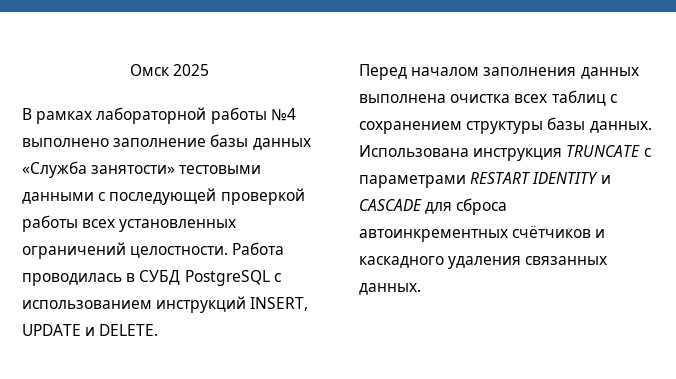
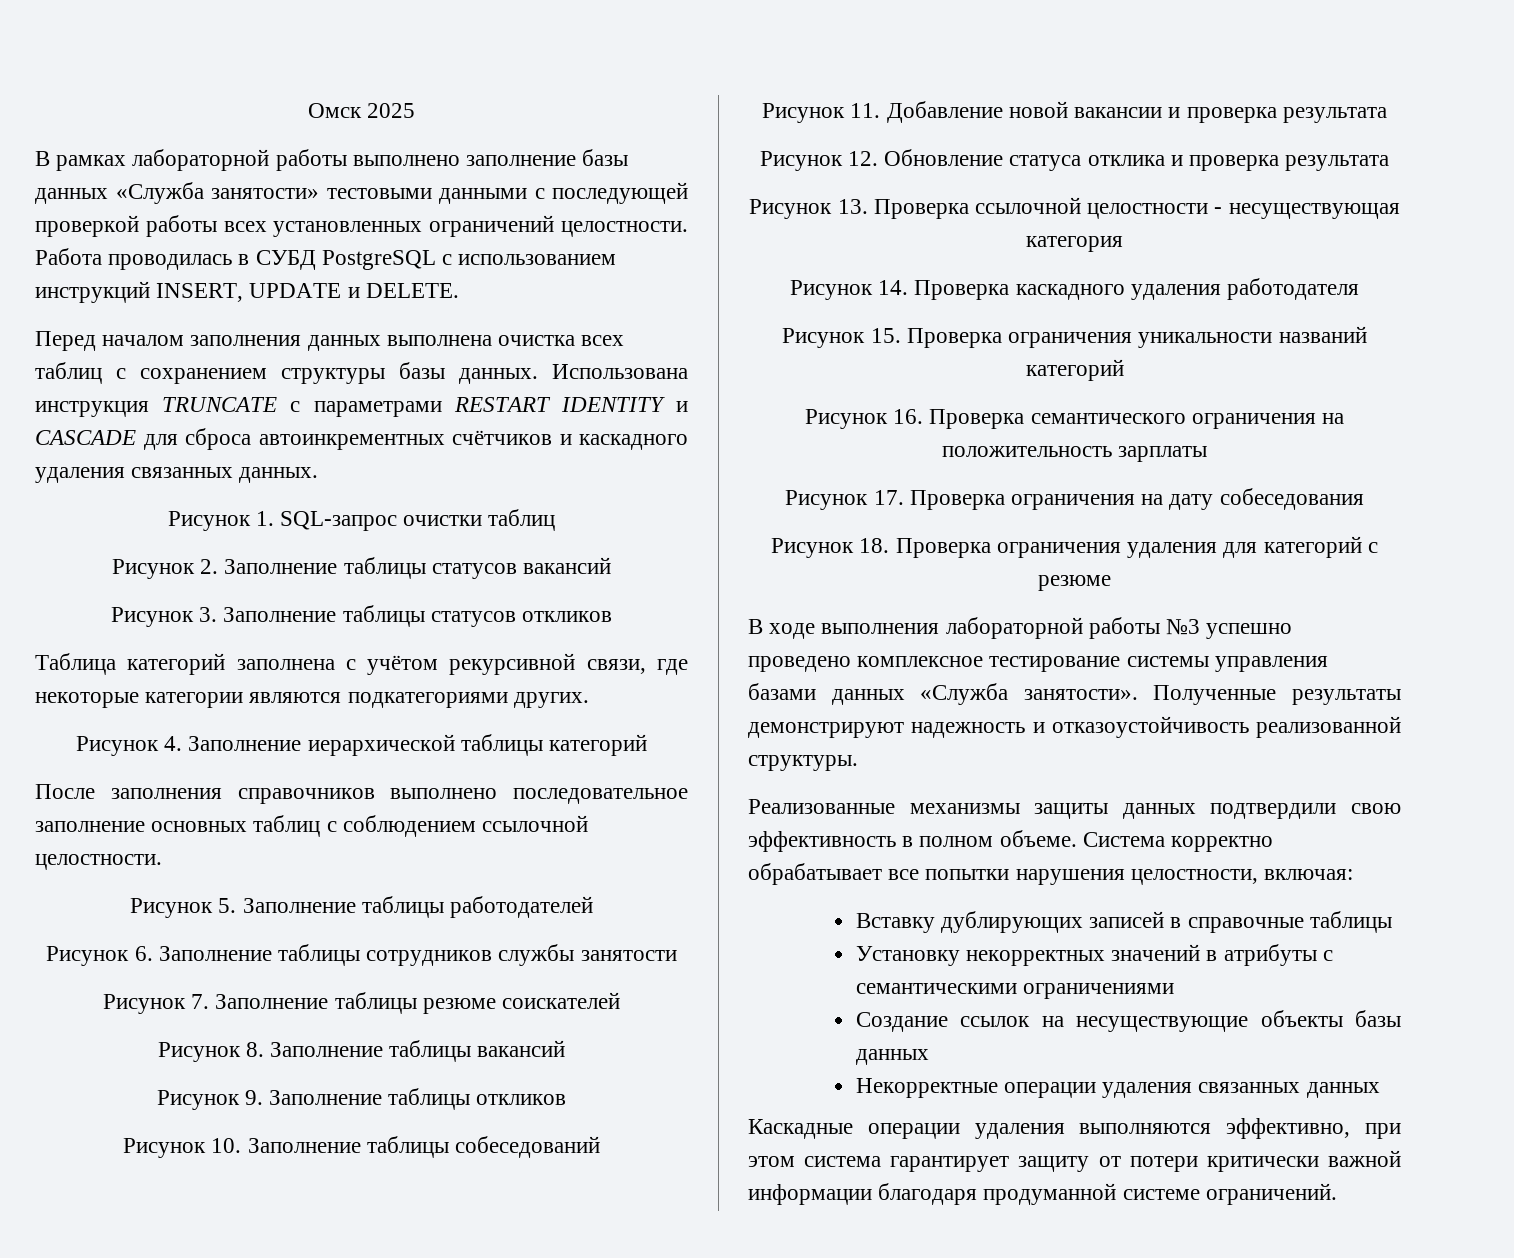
[270,108,296,121] №4 -> (347, 160) none
(421, 289) none -> [167,509,556,531] [111,557,612,579] [110,605,613,627] [35,653,688,675] [35,692,589,708] [75,734,648,756] [35,784,688,804] [35,815,589,837] [35,854,162,870] [130,896,593,918] [46,944,677,966] [102,992,621,1014] [157,1040,566,1062] [156,1088,567,1110] [123,1136,600,1158] [762,101,1387,123] [759,149,1390,171] [749,197,1400,219] [1026,236,1123,252] [789,278,1360,300] [782,326,1367,348] [1025,359,1124,381] [804,409,1345,429] [941,446,1208,462] [785,488,1364,510] [771,536,1378,558] [1038,575,1111,591] [748,617,1293,639] [748,656,1328,672] [748,683,1401,705] [748,716,1401,738] [748,755,858,771] [748,799,1401,819] [748,830,1274,852] [748,863,1354,885] [855,911,1392,933] [855,944,1333,966] [855,983,1174,999] [855,1010,1401,1032] [855,1049,929,1065] [855,1078,1380,1098] [748,1118,1401,1139] [748,1150,1401,1172] [748,1183,1337,1205] // Рисунок 1. SQL-запрос очистки таблиц // Рисунок 2. Заполнение таблицы статусов вакансий // Рисунок 3. Заполнение таблицы статусов откликов // Таблица категорий заполнена с учётом рекурсивной связи, где некоторые категории являются подкатегориями других. // Рисунок 4. Заполнение иерархической таблицы категорий // После заполнения справочников выполнено последовательное заполнение основных таблиц с соблюдением ссылочной целостности. // Рисунок 5. Заполнение таблицы работодателей // Рисунок 6. Заполнение таблицы сотрудников службы занятости // Рисунок 7. Заполнение таблицы резюме соискателей // Рисунок 8. Заполнение таблицы вакансий // Рисунок 9. Заполнение таблицы откликов // Рисунок 10. Заполнение таблицы собеседований // Рисунок 11. Добавление новой вакансии и проверка результата // Рисунок 12. Обновление статуса отклика и проверка результата // Рисунок 13. Проверка ссылочной целостности - несуществующая категория // Рисунок 14. Проверка каскадного удаления работодателя // Рисунок 15. Проверка ограничения уникальности названий категорий // Рисунок 16. Проверка семантического ограничения на положительность зарплаты // Рисунок 17. Проверка ограничения на дату собеседования // Рисунок 18. Проверка ограничения удаления для категорий с резюме // В ходе выполнения лабораторной работы №3 успешно проведено комплексное тестирование системы управления базами данных «Служба занятости». Полученные результаты демонстрируют надежность и отказоустойчивость реализованной структуры. // Реализованные механизмы защиты данных подтвердили свою эффективность в полном объеме. Система корректно обрабатывает все попытки нарушения целостности, включая: // Вставку дублирующих записей в справочные таблицы // Установку некорректных значений в атрибуты с семантическими ограничениями // Создание ссылок на несуществующие объекты базы данных // Некорректные операции удаления связанных данных // Каскадные операции удаления выполняются эффективно, при этом система гарантирует защиту от потери критически важной информации благодаря продуманной системе ограничений.

